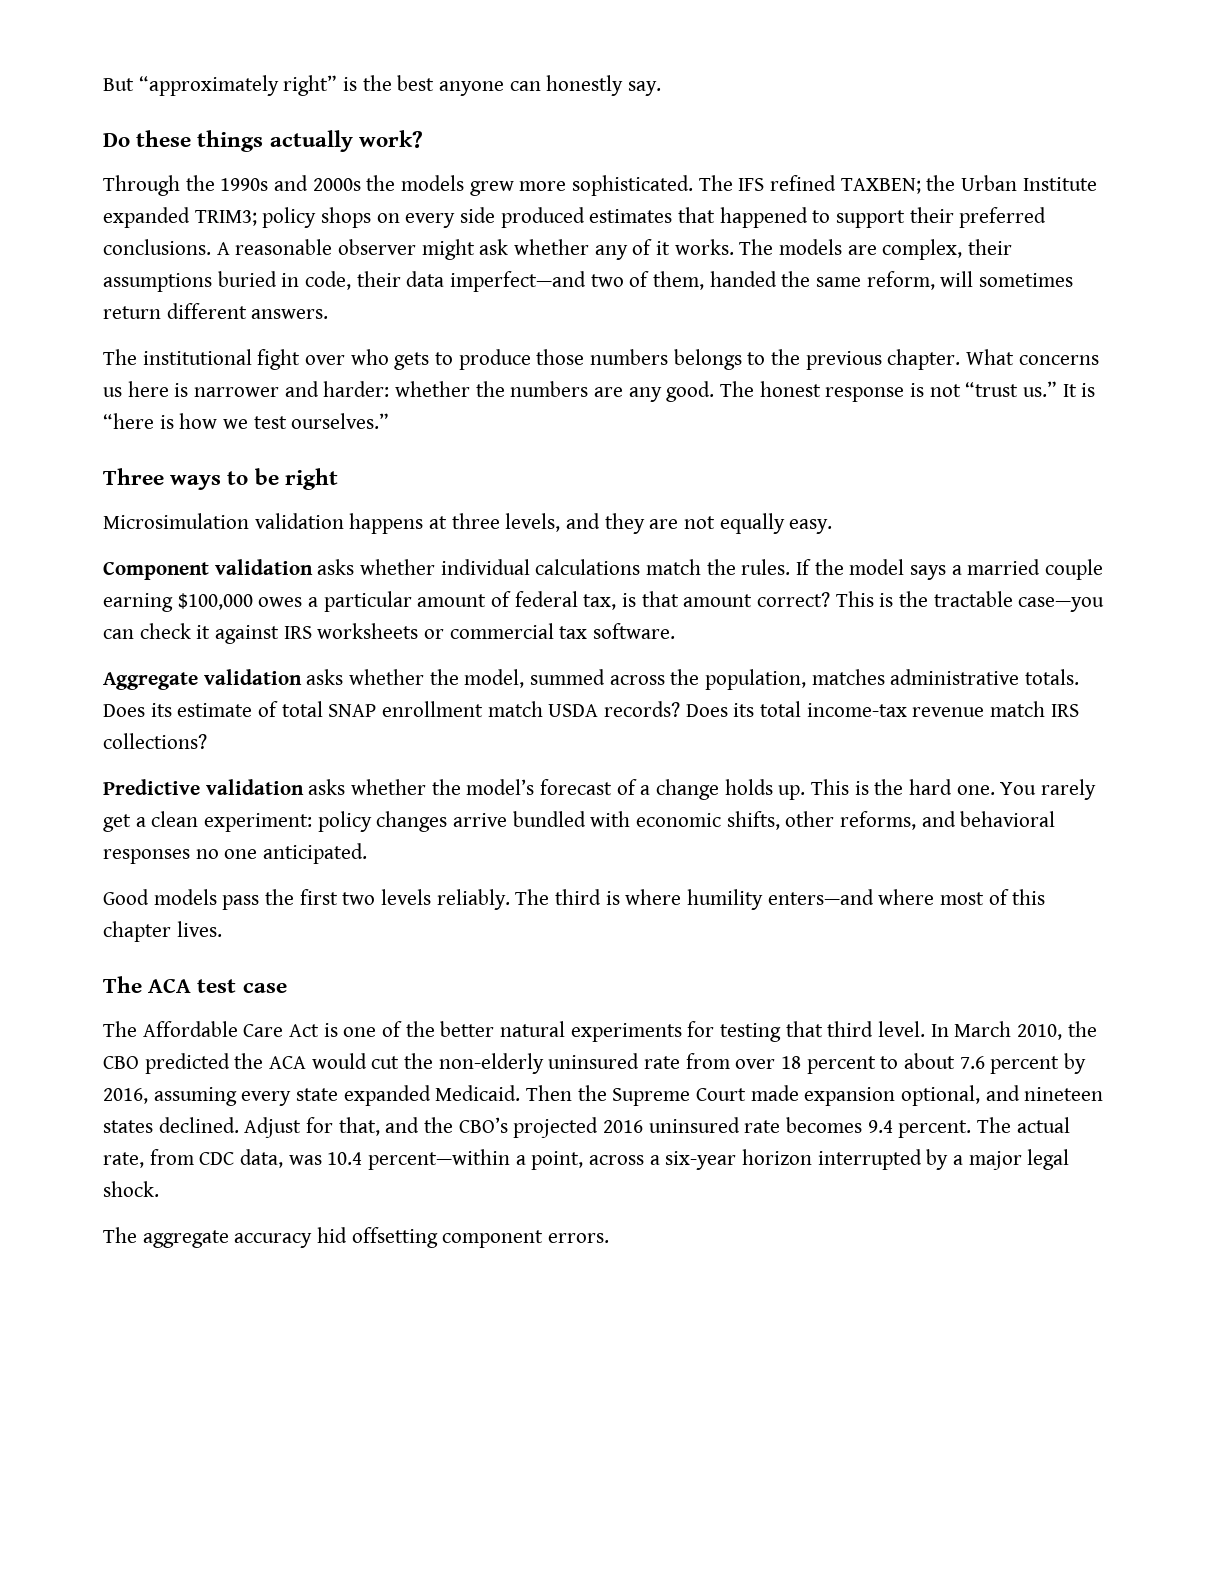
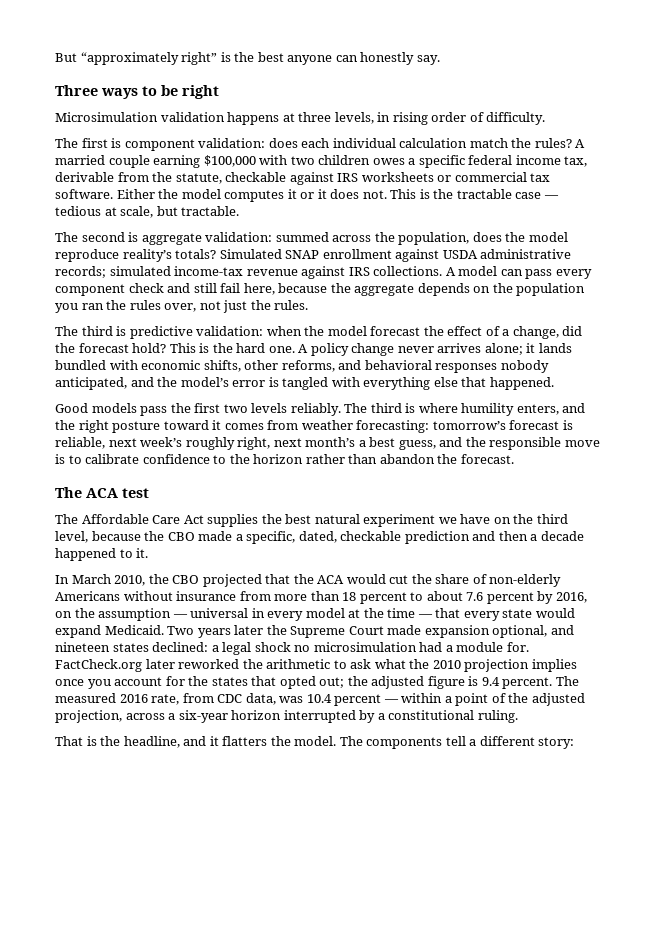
[103,130,423,152] [103,175,1097,196] [103,207,1047,228] [103,239,1013,260] [103,271,1074,292] [103,303,329,319] [103,349,1099,370] [103,381,1096,402] [103,413,390,429] // Do these things actually work? // Through the 1990s and 2000s the models grew more sophisticated. The IFS refined TAXBEN; the Urban Institute expanded TRIM3; policy shops on every side produced estimates that happened to support their preferred conclusions. A reasonable observer might ask whether any of it works. The models are complex, their assumptions buried in code, their data imperfect—and two of them, handed the same reform, will sometimes return different answers. // The institutional fight over who gets to produce those numbers belongs to the previous chapter. What concerns us here is narrower and harder: whether the numbers are any good. The honest response is not “trust us.” It is “here is how we test ourselves.” -> (440, 60) none
[566,513,833,534] [103,559,1104,580] [103,591,1105,612] [103,623,211,639] and they are not equally easy. // Component validation asks whether individual calculations match the rules. If the model says a married couple earning $100,000 owes a particular amount of federal tax, is that amount correct? This is the tractable case—you can check it -> [377,112,546,125] [55,138,586,151] [55,155,588,168] [55,172,287,184] in rising order of difficulty. // The first is component validation: does each individual calculation match the rules? A married couple earning $100,000 with two children owes a specific federal income tax, derivable from the statute, checkable
[103,669,1080,690] [103,701,1079,717] [103,733,207,749] [103,779,806,800] // Aggregate validation asks whether the model, summed across the population, matches administrative totals. Does its estimate of total SNAP enrollment match USDA records? Does its total income-tax revenue match IRS collections? // Predictive validation asks whether the model’s forecast of a change holds up. -> [116,189,559,202] [55,206,240,218] [55,232,568,245] [55,249,572,262] [55,266,592,279] [55,283,586,296] [55,300,309,313] [55,326,583,339] [55,343,167,353] Either the model computes it or it does not. This is the tractable case — tedious at scale, but tractable. // The second is aggregate validation: summed across the population, does the model reproduce reality’s totals? Simulated SNAP enrollment against USDA administrative records; simulated income-tax revenue against IRS collections. A model can pass every component check and still fail here, because the aggregate depends on the population you ran the rules over, not just the rules. // The third is predictive validation: when the model forecast the effect of a change, did the forecast hold?
[1000,779,1097,800] [103,811,508,832] You rarely get a clean experiment: policy changes arrive -> [298,343,572,356] A policy change never arrives alone; it lands
[195,843,368,864] no one anticipated. -> [500,360,549,373] [55,377,554,390] nobody anticipated, and the model’s error is tangled with everything else that happened.
[767,889,1046,905] [103,921,222,942] enters—and where most of this chapter lives. -> [516,403,586,415] [55,420,573,433] [55,437,600,450] [55,454,514,464] enters, and the right posture toward it comes from weather forecasting: tomorrow’s forecast is reliable, next week’s roughly right, next month’s a best guess, and the responsible move is to calibrate confidence to the horizon rather than abandon the forecast.
[242,983,287,993] case -> (149, 493) none
[323,1021,926,1042] is one of the better natural experiments for testing that third level. -> [207,514,568,527] [55,531,584,544] [55,548,149,561] supplies the best natural experiment we have on the third level, because the CBO made a specific, dated, checkable prediction and then a decade happened to it. //
[144,1053,230,1074] predicted -> [202,574,291,587] projected that
[438,1053,776,1074] non-elderly uninsured rate from over -> [435,574,562,587] [55,591,340,601] share of non-elderly Americans without insurance from more than
[153,1085,573,1106] assuming every state expanded Medicaid. Then -> [55,608,575,621] [55,625,264,638] on the assumption — universal in every model at the time — that every state would expand Medicaid. Two years later
[158,1117,863,1138] declined. Adjust for that, and the CBO’s projected 2016 uninsured rate becomes -> [152,642,529,655] [55,659,577,672] [55,676,479,689] declined: a legal shock no microsimulation had a module for. FactCheck.org later reworked the arithmetic to ask what the 2010 projection implies once you account for the states that opted out; the adjusted figure is
[1016,1117,1070,1133] actual -> [55,693,148,703] measured 2016
[368,1149,584,1170] percent—within a point, -> [334,693,585,706] [55,710,122,723] percent — within a point of the adjusted projection,
[968,1149,1070,1170] [103,1181,159,1197] [103,1227,610,1248] major legal shock. // The aggregate accuracy hid offsetting component errors. -> [388,710,518,723] [55,736,575,749] constitutional ruling. // That is the headline, and it flatters the model. The components tell a different story:

